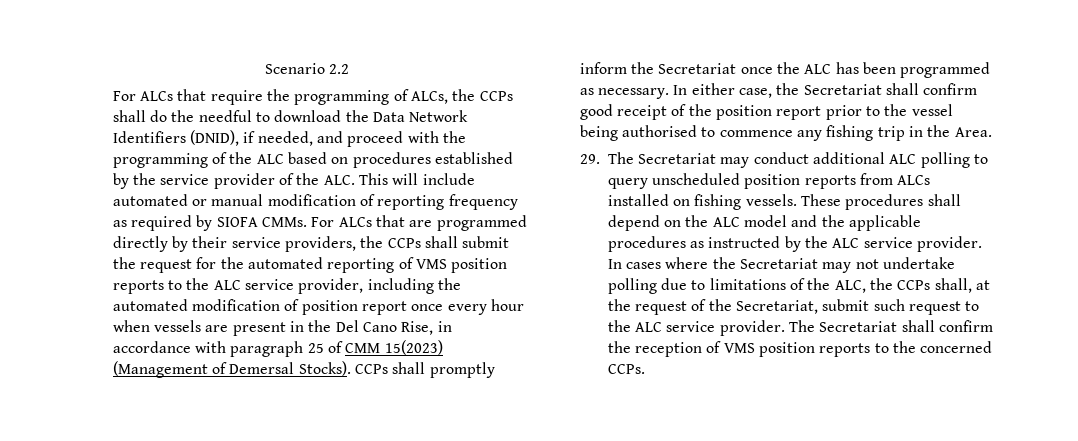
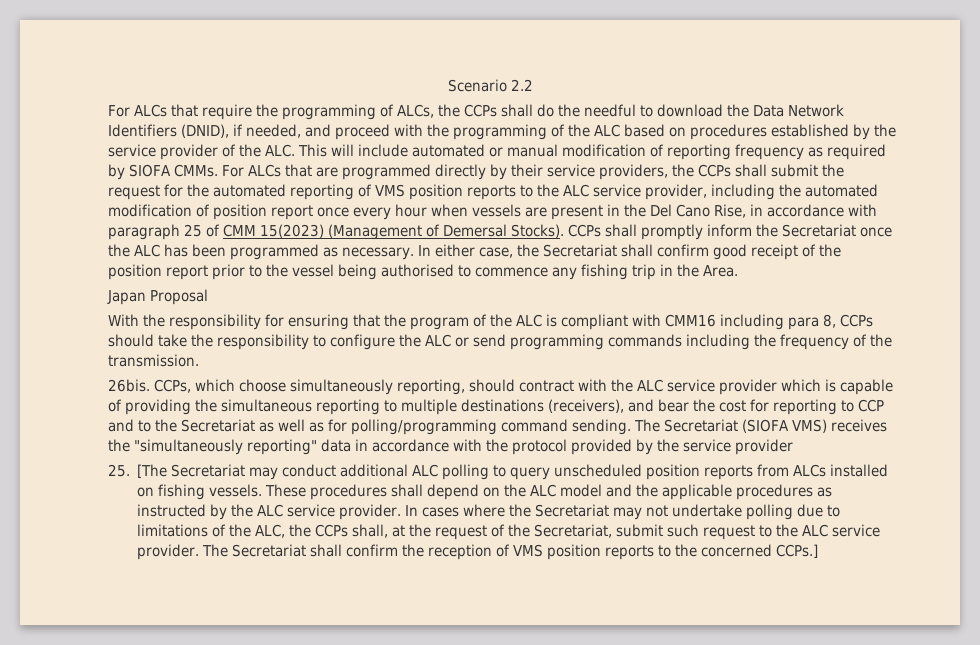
[579,152,634,164] 29. The -> [106,289,208,305] [107,314,873,330] [107,334,892,350] [107,354,199,367] [107,379,893,395] [107,399,884,415] [107,419,887,435] [107,439,793,455] [107,464,168,478] Japan Proposal // With the responsibility for ensuring that the program of the ALC is compliant with CMM16 including para 8, CCPs should take the responsibility to configure the ALC or send programming commands including the frequency of the transmission. // 26bis. CCPs, which choose simultaneously reporting, should contract with the ALC service provider which is capable of providing the simultaneous reporting to multiple destinations (receivers), and bear the cost for reporting to CCP and to the Secretariat as well as for polling/programming command sending. The Secretariat (SIOFA VMS) receives the "simultaneously reporting" data in accordance with the protocol provided by the service provider // 25. [The
[607,364,645,374] CCPs. -> [775,544,818,558] CCPs.]

